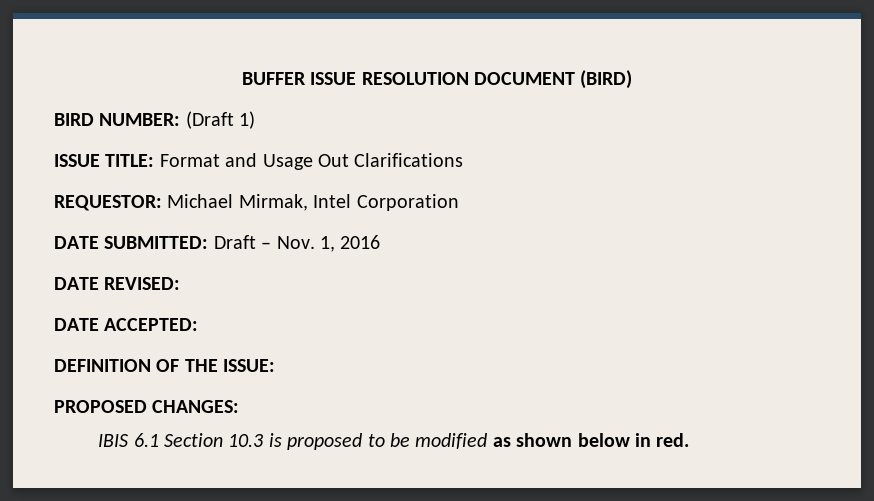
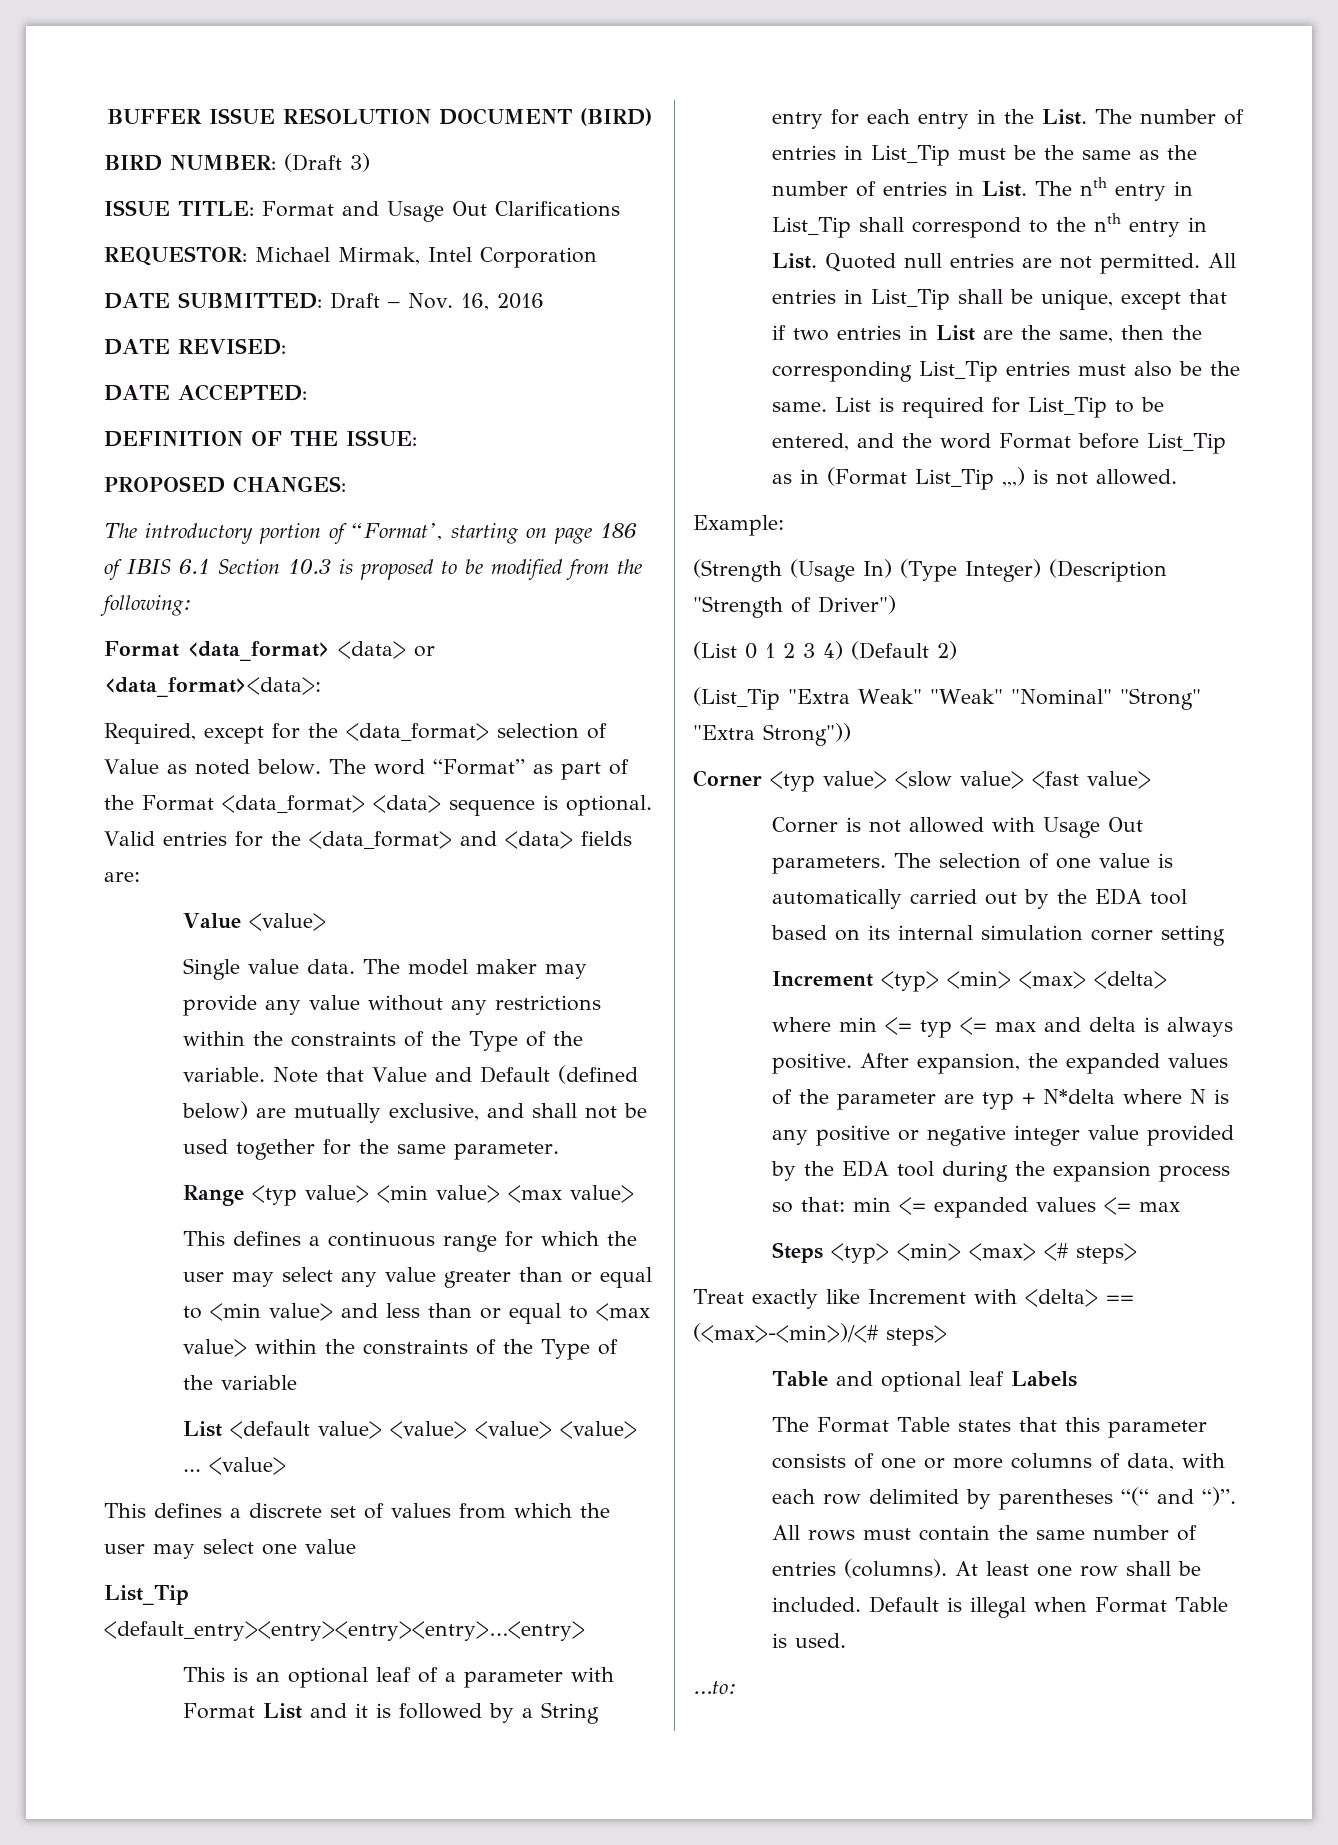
[239,111,256,129] 1) -> [350,153,370,172] 3)
[320,236,335,252] 1, -> [460,293,489,311] 16,
(240, 406) none -> [104,523,637,544] [104,559,122,580] The introductory portion of “Format’, starting on page 186 of
[492,433,690,447] as shown below in red. -> [566,559,642,580] [100,595,192,616] [104,641,435,661] [104,677,321,697] [104,723,607,744] [104,759,629,780] [104,795,652,816] [104,831,632,849] [104,872,140,882] [182,913,326,931] [182,958,587,980] [182,995,601,1016] [182,1031,583,1052] [182,1065,638,1084] [181,1101,647,1123] [182,1139,559,1160] [182,1185,634,1206] [182,1231,637,1252] [182,1267,652,1288] [182,1303,650,1324] [182,1339,618,1360] [182,1375,297,1390] [182,1421,637,1439] [182,1457,286,1475] [104,1503,610,1519] [104,1539,356,1559] [104,1585,189,1605] [104,1621,585,1641] [182,1667,614,1688] [182,1702,599,1724] [771,109,1244,129] [771,145,1197,166] [771,177,1193,201] [771,213,1207,238] [771,253,1236,274] [771,289,1227,310] [771,325,1202,343] [771,361,1240,382] [771,397,1164,418] [771,433,1226,454] [771,467,1177,490] [693,515,784,536] [693,559,1167,582] [693,595,896,618] [693,641,957,660] [693,687,1201,710] [693,723,851,746] [693,770,1151,792] [771,817,1143,838] [771,853,1173,874] [771,888,1187,909] [770,925,1225,946] [771,971,1167,992] [771,1017,1233,1038] [771,1053,1228,1074] [771,1089,1229,1110] [771,1125,1234,1146] [770,1160,1230,1182] [771,1197,1180,1218] [771,1242,1137,1264] [693,1289,1134,1309] [693,1323,947,1346] [771,1371,1077,1392] [771,1417,1207,1438] [771,1453,1225,1471] [771,1487,1236,1510] [771,1525,1197,1541] [771,1559,1201,1578] [771,1596,1228,1618] [771,1633,846,1648] [693,1681,737,1694] from the following: // Format <data_format> <data> or <data_format><data>: // Required, except for the <data_format> selection of Value as noted below. The word “Format” as part of the Format <data_format> <data> sequence is optional. Valid entries for the <data_format> and <data> fields are: // Value <value> // Single value data. The model maker may provide any value without any restrictions within the constraints of the Type of the variable. Note that Value and Default (defined below) are mutually exclusive, and shall not be used together for the same parameter. // Range <typ value> <min value> <max value> // This defines a continuous range for which the user may select any value greater than or equal to <min value> and less than or equal to <max value> within the constraints of the Type of the variable // List <default value> <value> <value> <value> ... <value> // This defines a discrete set of values from which the user may select one value // List_Tip <default_entry><entry><entry><entry>…<entry> // This is an optional leaf of a parameter with Format List and it is followed by a String entry for each entry in the List. The number of entries in List_Tip must be the same as the number of entries in List. The nth entry in List_Tip shall correspond to the nth entry in List. Quoted null entries are not permitted. All entries in List_Tip shall be unique, except that if two entries in List are the same, then the corresponding List_Tip entries must also be the same. List is required for List_Tip to be entered, and the word Format before List_Tip as in (Format List_Tip ,,,) is not allowed. // Example: // (Strength (Usage In) (Type Integer) (Description "Strength of Driver") // (List 0 1 2 3 4) (Default 2) // (List_Tip "Extra Weak" "Weak" "Nominal" "Strong" "Extra Strong")) // Corner <typ value> <slow value> <fast value> // Corner is not allowed with Usage Out parameters. The selection of one value is automatically carried out by the EDA tool based on its internal simulation corner setting // Increment <typ> <min> <max> <delta> // where min <= typ <= max and delta is always positive. After expansion, the expanded values of the parameter are typ + N*delta where N is any positive or negative integer value provided by the EDA tool during the expansion process so that: min <= expanded values <= max // Steps <typ> <min> <max> <# steps> // Treat exactly like Increment with <delta> == (<max>-<min>)/<# steps> // Table and optional leaf Labels // The Format Table states that this parameter consists of one or more columns of data, with each row delimited by parentheses “(“ and “)”. All rows must contain the same number of entries (columns). At least one row shall be included. Default is illegal when Format Table is used. // …to:

